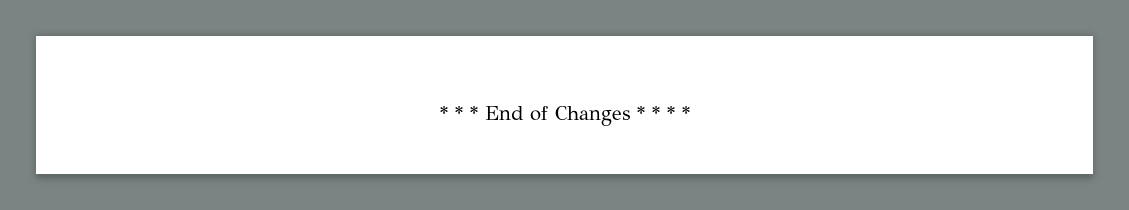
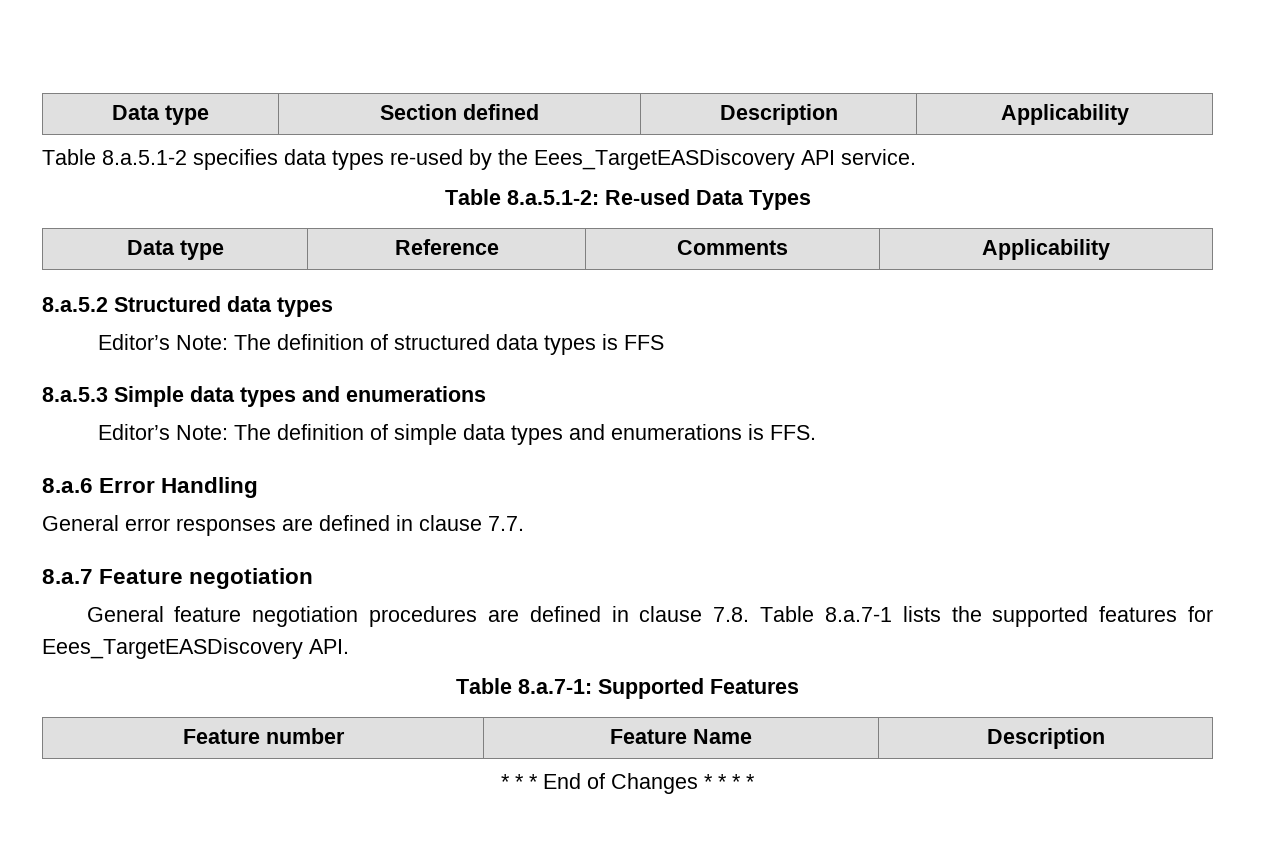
(439, 113) none -> [112,105,209,125] [380,104,539,120] [719,104,838,125] [1000,104,1129,125] [42,149,916,170] [444,189,811,210] [126,240,224,260] [394,239,499,255] [677,240,788,255] [982,239,1110,260] [42,296,333,317] [97,334,664,355] [42,386,486,407] [97,424,816,445] [42,477,259,498] [42,515,524,536] [42,568,314,589] [86,606,1213,627] [42,638,349,659] [456,678,799,699] [182,728,345,744] [610,729,752,744] [986,728,1105,749] Data type | Section defined | Description | Applicability // Table 8.a.5.1-2 specifies data types re-used by the Eees_TargetEASDiscovery API service. // Table 8.a.5.1-2: Re-used Data Types // Data type | Reference | Comments | Applicability // 8.a.5.2 Structured data types // Editor’s Note: The definition of structured data types is FFS // 8.a.5.3 Simple data types and enumerations // Editor’s Note: The definition of simple data types and enumerations is FFS. // 8.a.6 Error Handling // General error responses are defined in clause 7.7. // 8.a.7 Feature negotiation // General feature negotiation procedures are defined in clause 7.8. Table 8.a.7-1 lists the supported features for Eees_TargetEASDiscovery API. // Table 8.a.7-1: Supported Features // Feature number | Feature Name | Description //

